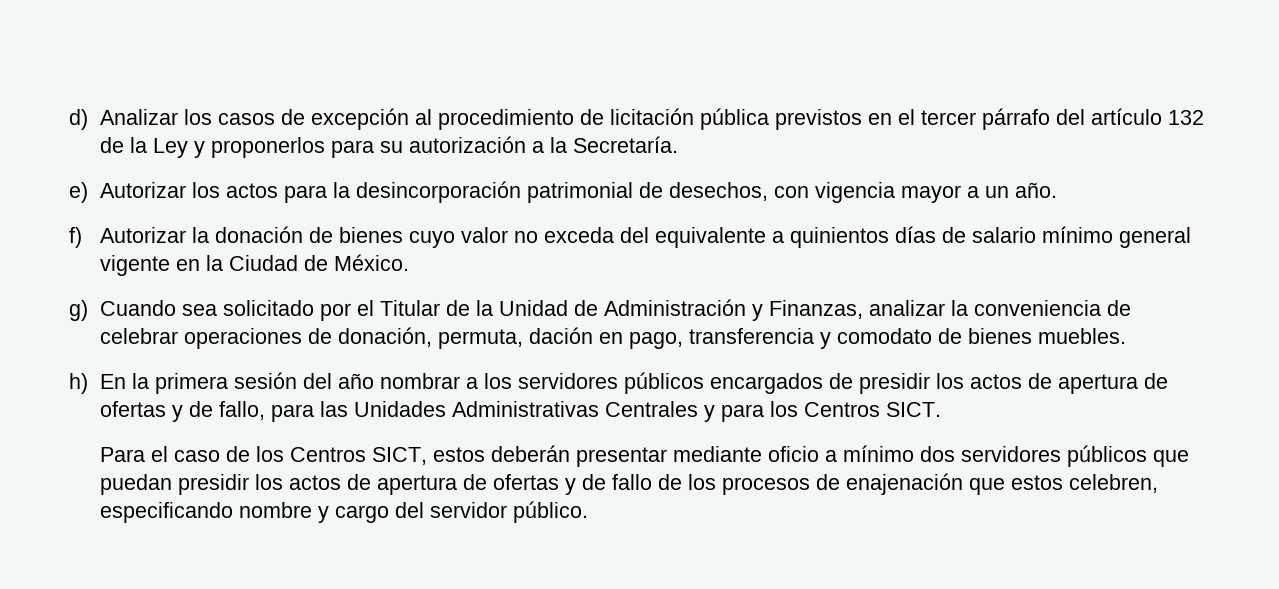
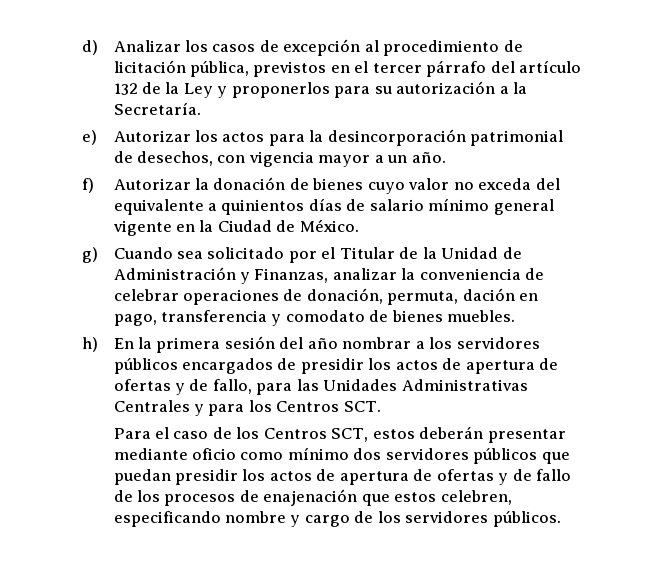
[700,108,770,130] pública -> [190,61,250,77] pública,
[886,402,942,417] SICT. -> [343,401,381,412] SCT.
[372,447,428,465] SICT, -> [331,428,369,442] SCT,
[825,450,838,462] a -> [240,452,284,460] como
[395,501,589,523] del servidor público. -> [354,511,561,527] de los servidores públicos.

